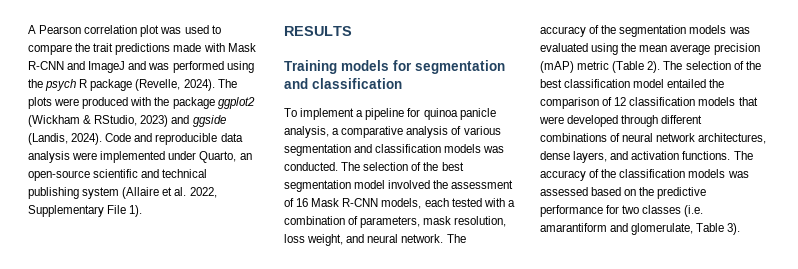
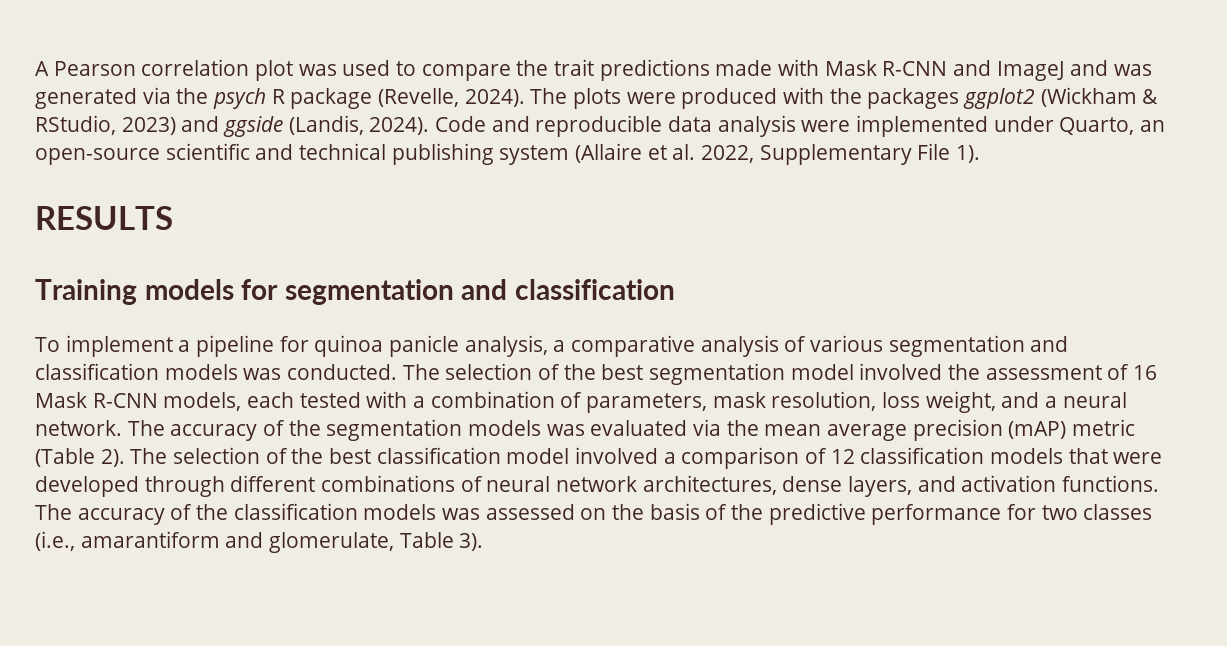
[172,61,254,73] performed using -> [35,87,171,109] generated via
[172,97,215,109] package -> [867,88,960,109] packages
(365, 238) none -> [1045,396,1058,408] a
[591,43,619,55] using -> [693,419,722,436] via
[667,79,725,88] entailed the -> [575,447,676,464] involved a
[591,187,622,196] based -> (575, 512) none
(655, 191) none -> [649,503,764,520] basis of the
[684,205,704,217] (i.e. -> [35,531,75,551] (i.e.,

